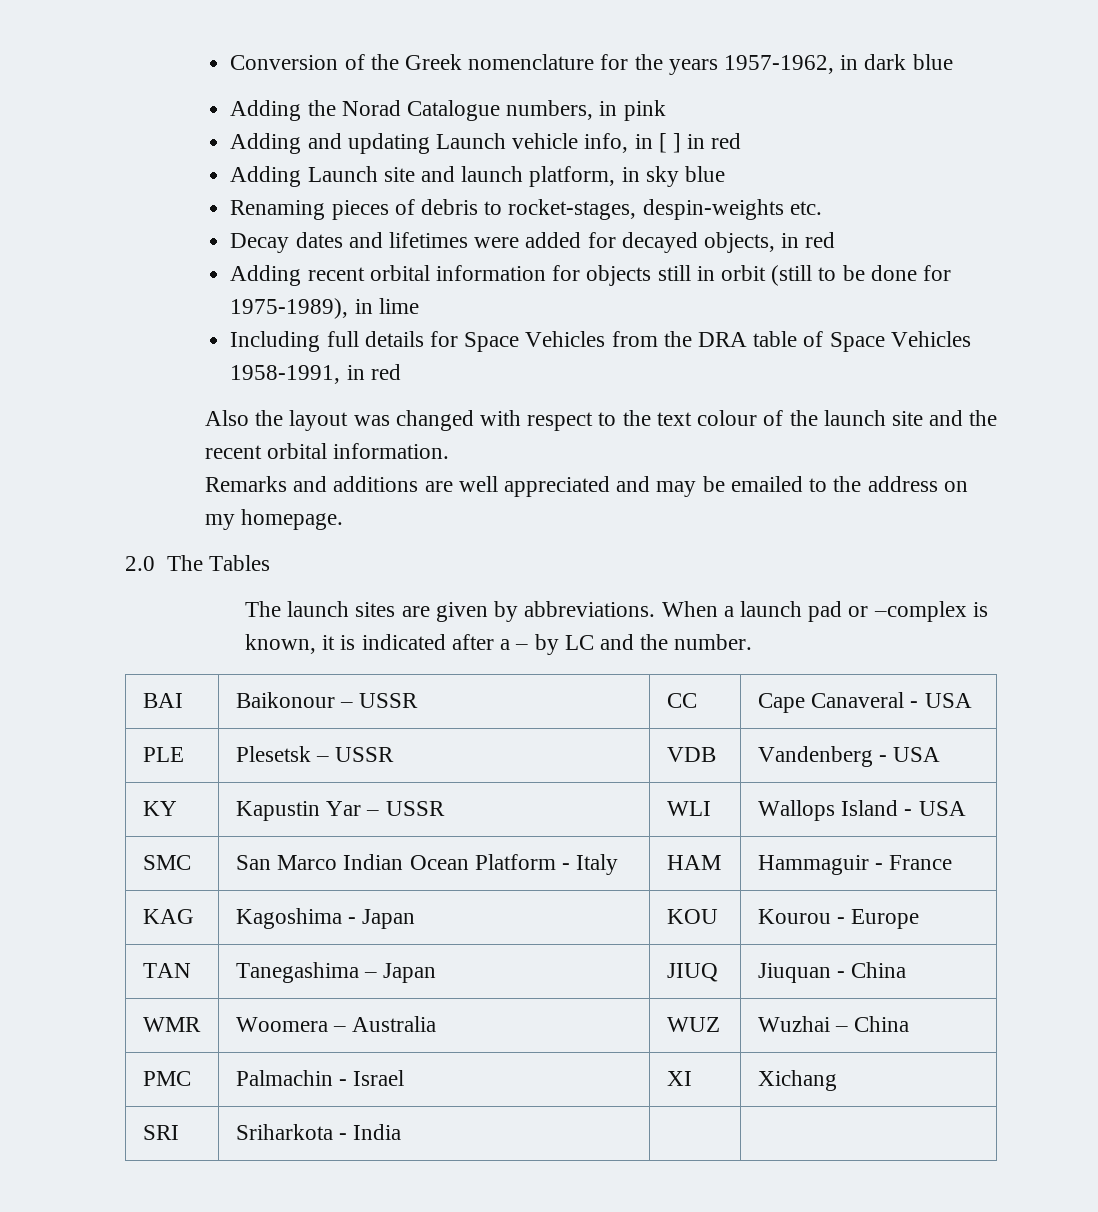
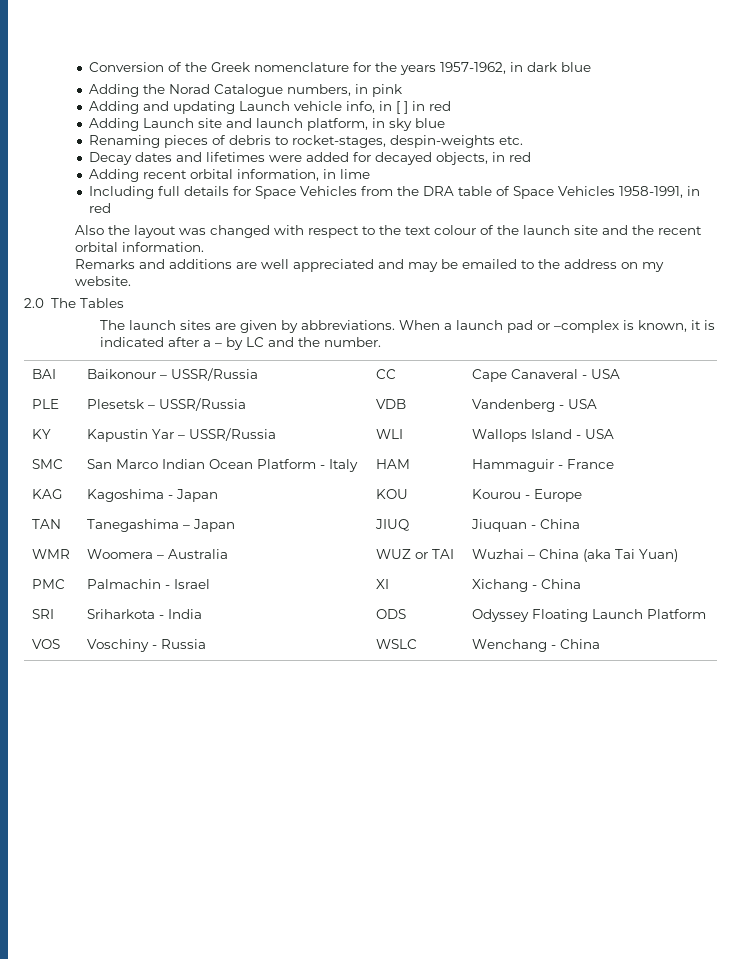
[435,265,952,286] [230,298,349,319] information for objects still in orbit (still to be done for 1975-1989), -> [237,169,320,181] information,
[241,509,344,530] homepage. -> [74,276,131,286] website.
[359,693,419,708] USSR -> [171,368,259,381] USSR/Russia
[335,747,395,762] USSR -> [159,398,247,411] USSR/Russia
[385,801,445,816] USSR -> [189,428,277,441] USSR/Russia
(720, 1024) none -> [415,549,455,559] or TAI
(910, 1024) none -> [583,549,679,562] (aka Tai Yuan)
(837, 1080) none -> [532,579,582,589] - China
(402, 1132) | -> [376,609,407,619] [472,609,707,622] [32,639,61,649] [87,639,207,652] [376,639,418,649] [472,639,601,652] ODS | Odyssey Floating Launch Platform // VOS | Voschiny - Russia | WSLC | Wenchang - China

